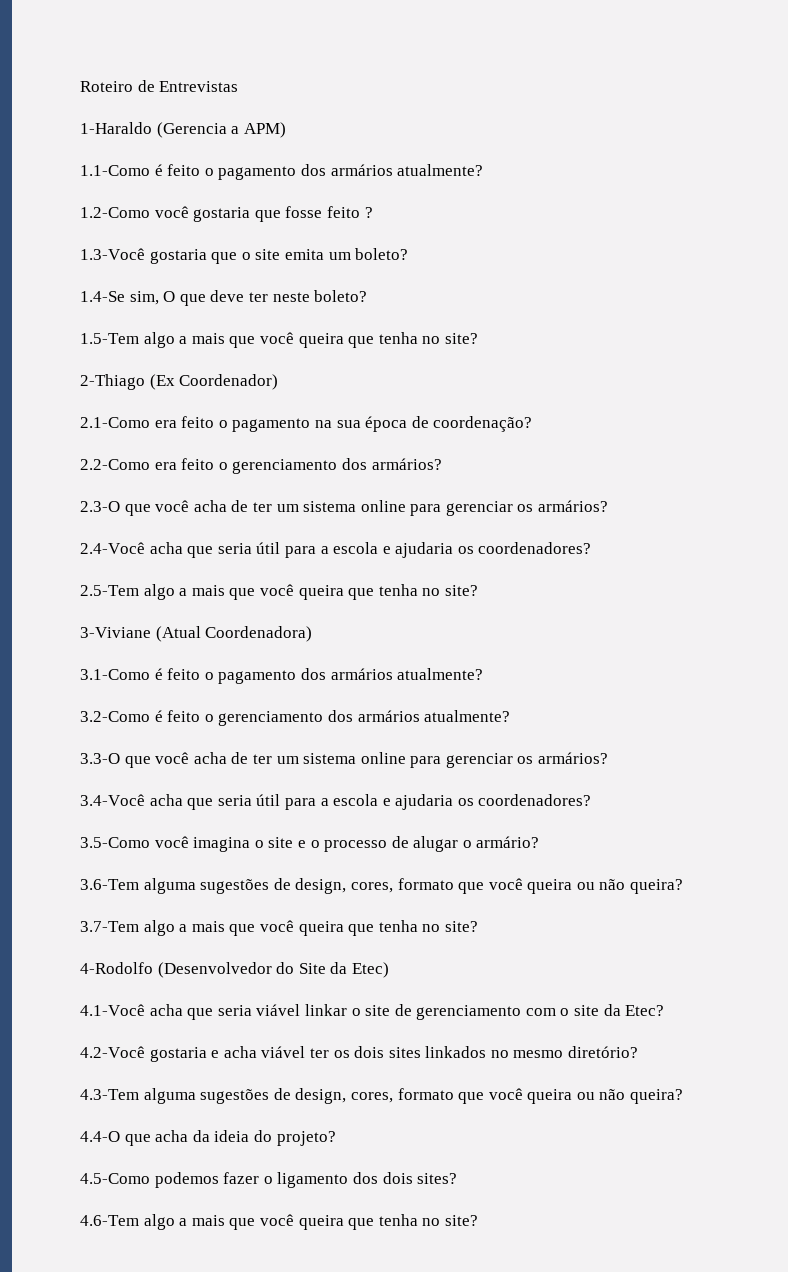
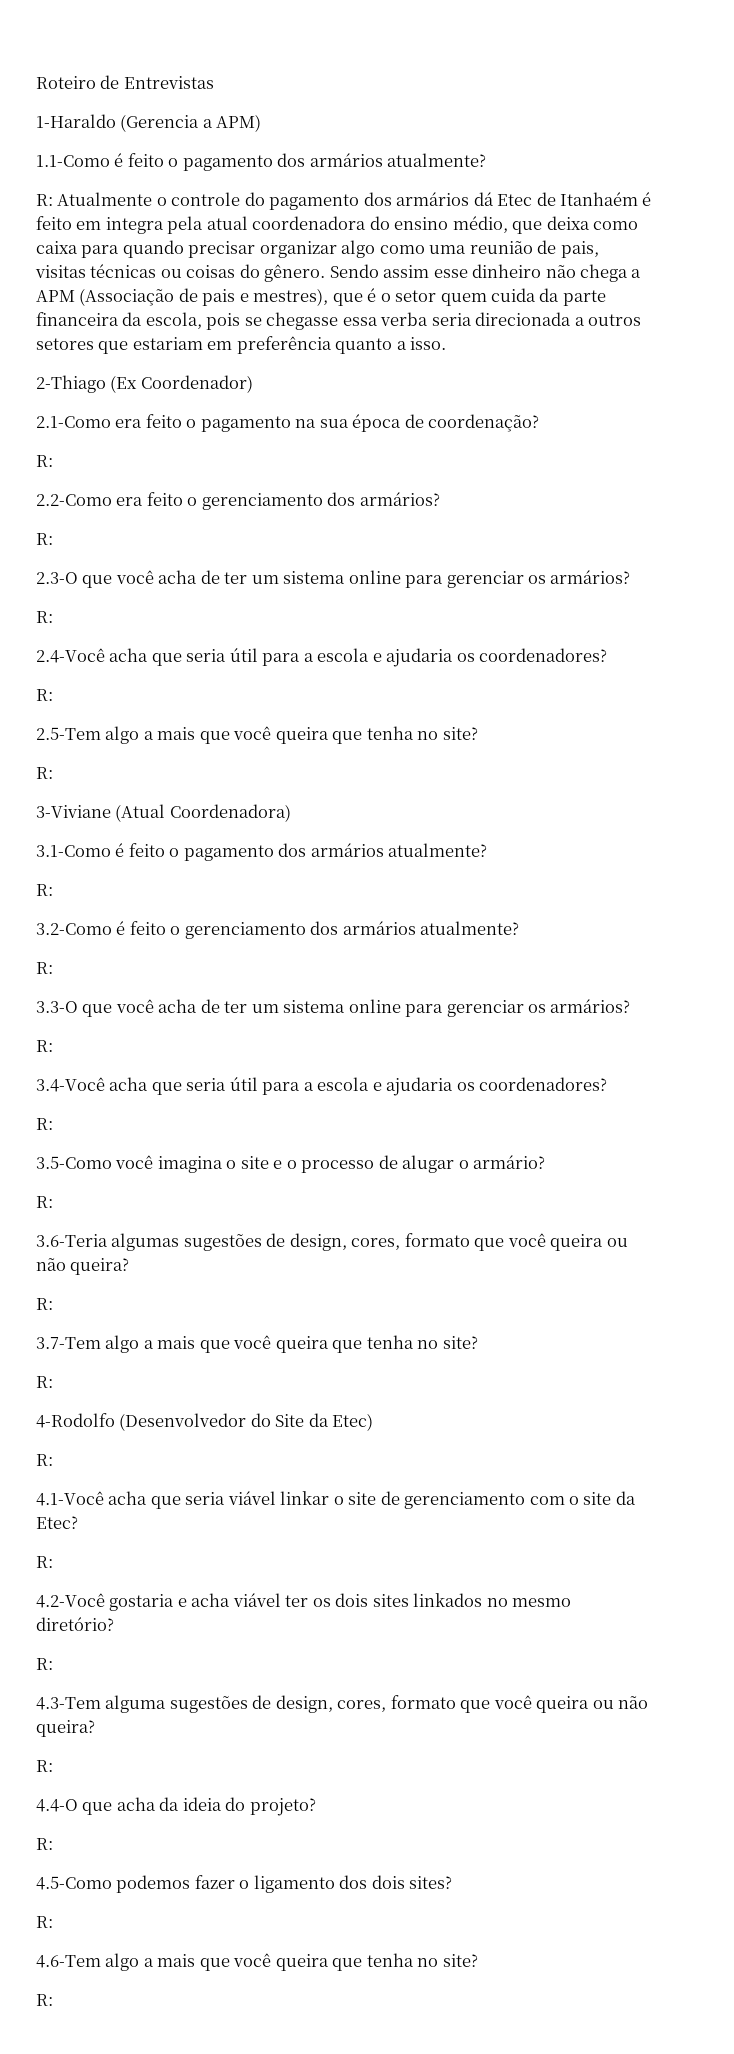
[80,206,373,222] [80,248,409,264] [80,290,368,306] [80,332,478,348] 1.2-Como você gostaria que fosse feito ? // 1.3-Você gostaria que o site emita um boleto? // 1.4-Se sim, O que deve ter neste boleto? // 1.5-Tem algo a mais que você queira que tenha no site? -> [36,192,652,210] [36,216,639,234] [36,240,599,258] [35,264,642,282] [36,288,606,306] [36,312,642,330] [36,336,447,354] R: Atualmente o controle do pagamento dos armários dá Etec de Itanhaém é feito em integra pela atual coordenadora do ensino médio, que deixa como caixa para quando precisar organizar algo como uma reunião de pais, visitas técnicas ou coisas do gênero. Sendo assim esse dinheiro não chega a APM (Associação de pais e mestres), que é o setor quem cuida da parte financeira da escola, pois se chegasse essa verba seria direcionada a outros setores que estariam em preferência quanto a isso.
(533, 424) none -> [36,455,53,467] // R:
(442, 464) none -> [36,533,53,545] // R:
(609, 506) none -> [36,611,53,623] // R:
(592, 548) none -> [36,689,53,701] // R:
(478, 590) none -> [36,767,53,779] // R:
(484, 674) none -> [36,884,53,896] // R:
(511, 716) none -> [36,962,53,974] // R:
(609, 758) none -> [36,1040,53,1052] // R:
(592, 800) none -> [36,1118,53,1130] // R:
[80,878,196,894] 3.6-Tem alguma -> [36,1196,53,1208] [36,1233,180,1251] R: // 3.6-Teria algumas
(684, 886) none -> [36,1298,53,1310] // R:
(478, 926) none -> [36,1376,53,1388] // R:
(389, 970) none -> [36,1454,53,1466] // R:
(665, 1010) none -> [36,1556,53,1568] // R:
(639, 1052) none -> [36,1658,53,1670] // R:
(684, 1096) none -> [36,1760,53,1772] // R:
(336, 1138) none -> [36,1838,53,1850] // R:
(458, 1178) none -> [36,1916,53,1928] // R:
(478, 1220) none -> [36,1994,53,2006] // R:

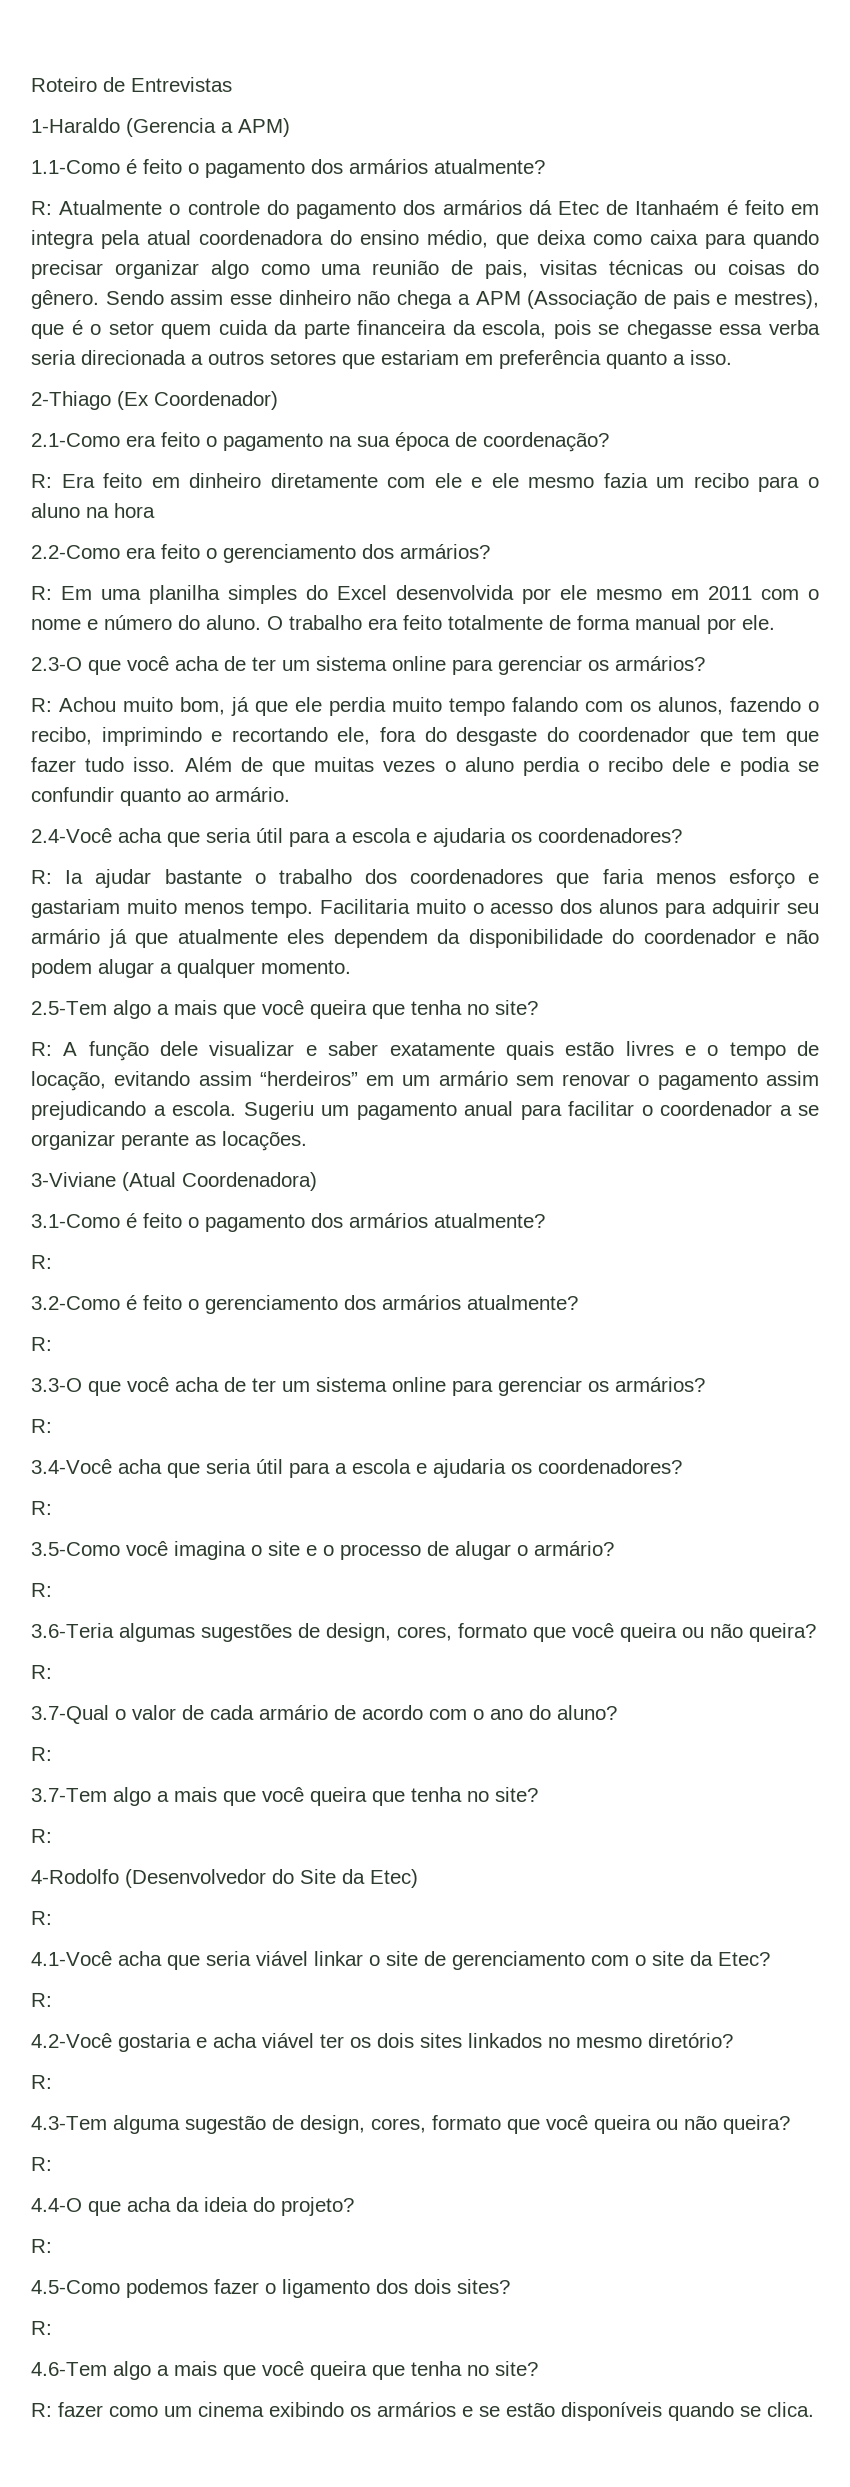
(53, 461) none -> [61,473,819,492] [31,503,155,518] Era feito em dinheiro diretamente com ele e ele mesmo fazia um recibo para o aluno na hora
(53, 539) none -> [61,585,819,604] [31,615,775,634] Em uma planilha simples do Excel desenvolvida por ele mesmo em 2011 com o nome e número do aluno. O trabalho era feito totalmente de forma manual por ele.
(53, 617) none -> [59,697,819,716] [31,727,820,746] [31,757,819,776] [31,787,290,806] Achou muito bom, já que ele perdia muito tempo falando com os alunos, fazendo o recibo, imprimindo e recortando ele, fora do desgaste do coordenador que tem que fazer tudo isso. Além de que muitas vezes o aluno perdia o recibo dele e podia se confundir quanto ao armário.
(53, 695) none -> [65,869,819,889] [31,899,819,918] [31,929,819,948] [31,959,351,978] Ia ajudar bastante o trabalho dos coordenadores que faria menos esforço e gastariam muito menos tempo. Facilitaria muito o acesso dos alunos para adquirir seu armário já que atualmente eles dependem da disponibilidade do coordenador e não podem alugar a qualquer momento.
(53, 773) none -> [63,1041,820,1061] [31,1071,819,1091] [31,1101,819,1120] [31,1131,307,1151] A função dele visualizar e saber exatamente quais estão livres e o tempo de locação, evitando assim “herdeiros” em um armário sem renovar o pagamento assim prejudicando a escola. Sugeriu um pagamento anual para facilitar o coordenador a se organizar perante as locações.
(53, 1304) none -> [31,1705,617,1724] [31,1747,52,1761] // 3.7-Qual o valor de cada armário de acordo com o ano do aluno? // R:
[169,1695,248,1713] sugestões -> [185,2115,266,2134] sugestão
(53, 2000) none -> [58,2402,814,2421] fazer como um cinema exibindo os armários e se estão disponíveis quando se clica.

